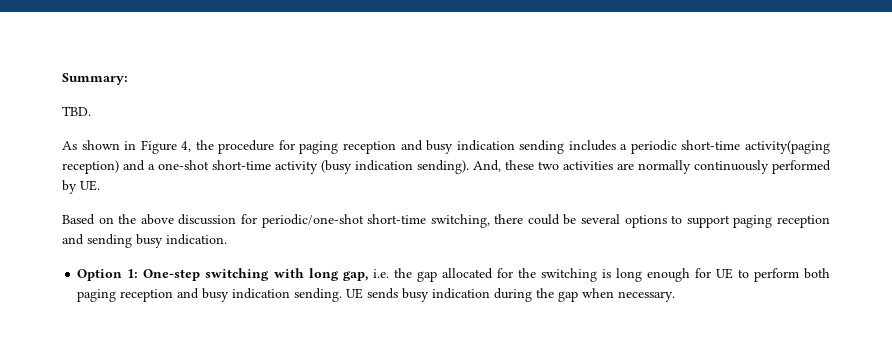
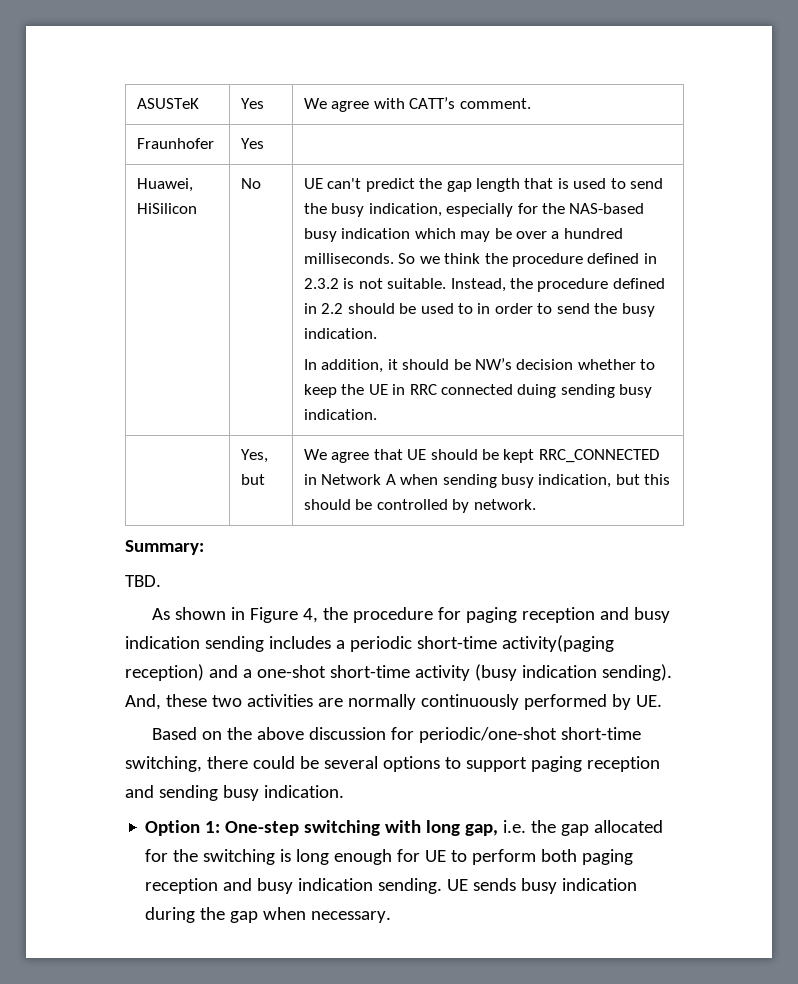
(62, 79) none -> [136,98,199,109] [240,98,264,109] [303,97,531,112] [136,138,214,149] [240,138,264,149] [136,178,193,192] [136,203,197,214] [240,178,261,189] [303,178,664,192] [303,203,645,217] [303,228,623,242] [303,253,657,267] [303,278,665,292] [303,303,655,317] [303,328,377,339] [303,358,656,373] [303,384,653,398] [303,409,377,420] [240,449,268,463] [240,474,265,485] [303,449,659,463] [303,474,671,488] [303,499,536,513] ASUSTeK | Yes | We agree with CATT’s comment. // Fraunhofer | Yes | // Huawei, HiSilicon | No | UE can't predict the gap length that is used to send the busy indication, especially for the NAS-based busy indication which may be over a hundred milliseconds. So we think the procedure defined in 2.3.2 is not suitable. Instead, the procedure defined in 2.2 should be used to in order to send the busy indication. // In addition, it should be NW’s decision whether to keep the UE in RRC connected duing sending busy indication. // | Yes, but | We agree that UE should be kept RRC_CONNECTED in Network A when sending busy indication, but this should be controlled by network. //

